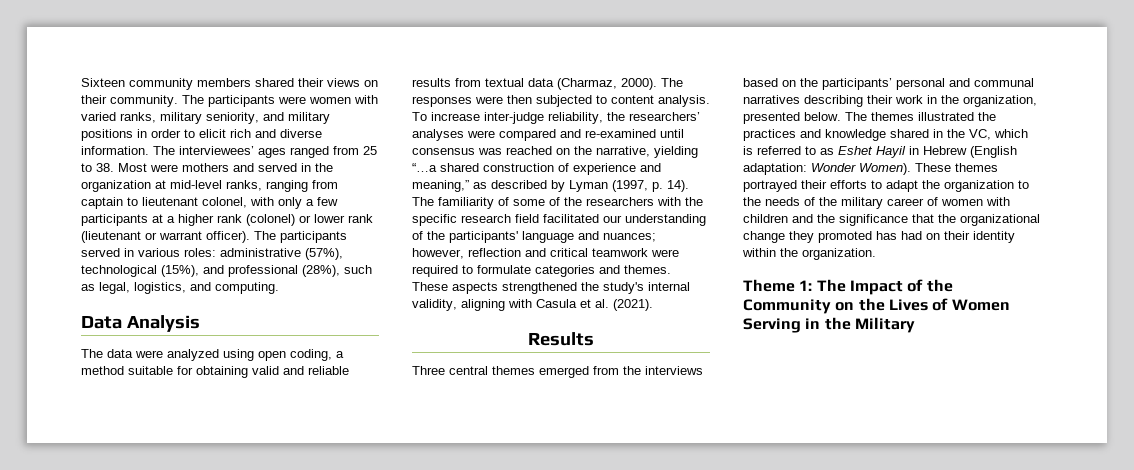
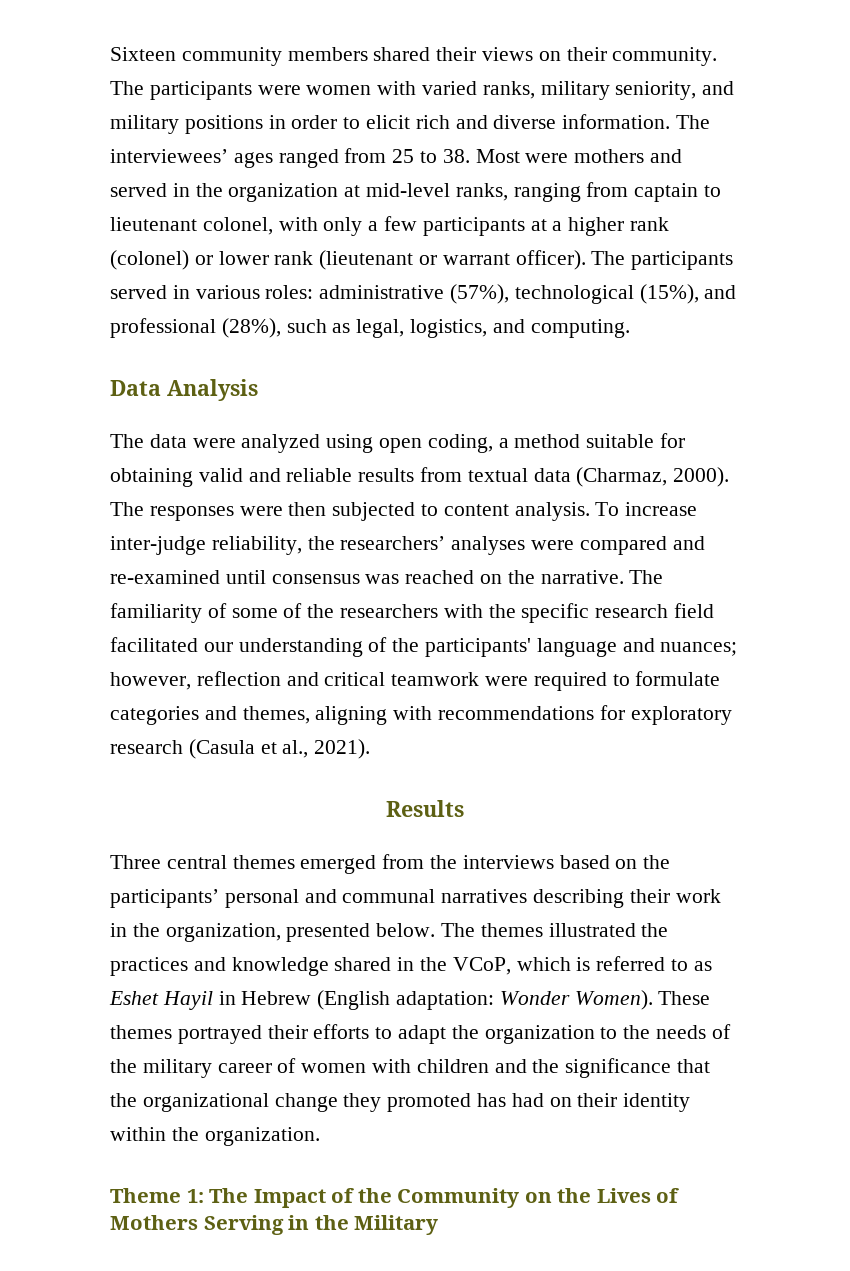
[596,146,698,158] [412,163,661,175] [412,180,689,192] narrative, yielding “…a shared construction of experience and meaning,” as described by Lyman (1997, p. 14). -> [540,570,624,584] narrative.
[624,265,671,274] [412,282,690,294] [412,299,653,311] themes. These aspects strengthened the study's internal validity, aligning with Casula et al. (2021). -> [242,705,732,725] [110,739,371,759] themes, aligning with recommendations for exploratory research (Casula et al., 2021).
[969,129,991,140] VC, -> [452,957,511,975] VCoP,
[951,299,1010,311] Women -> [110,1215,198,1230] Mothers

